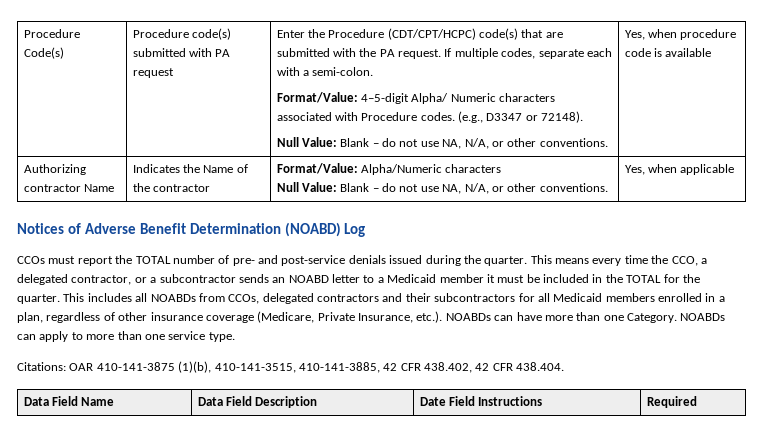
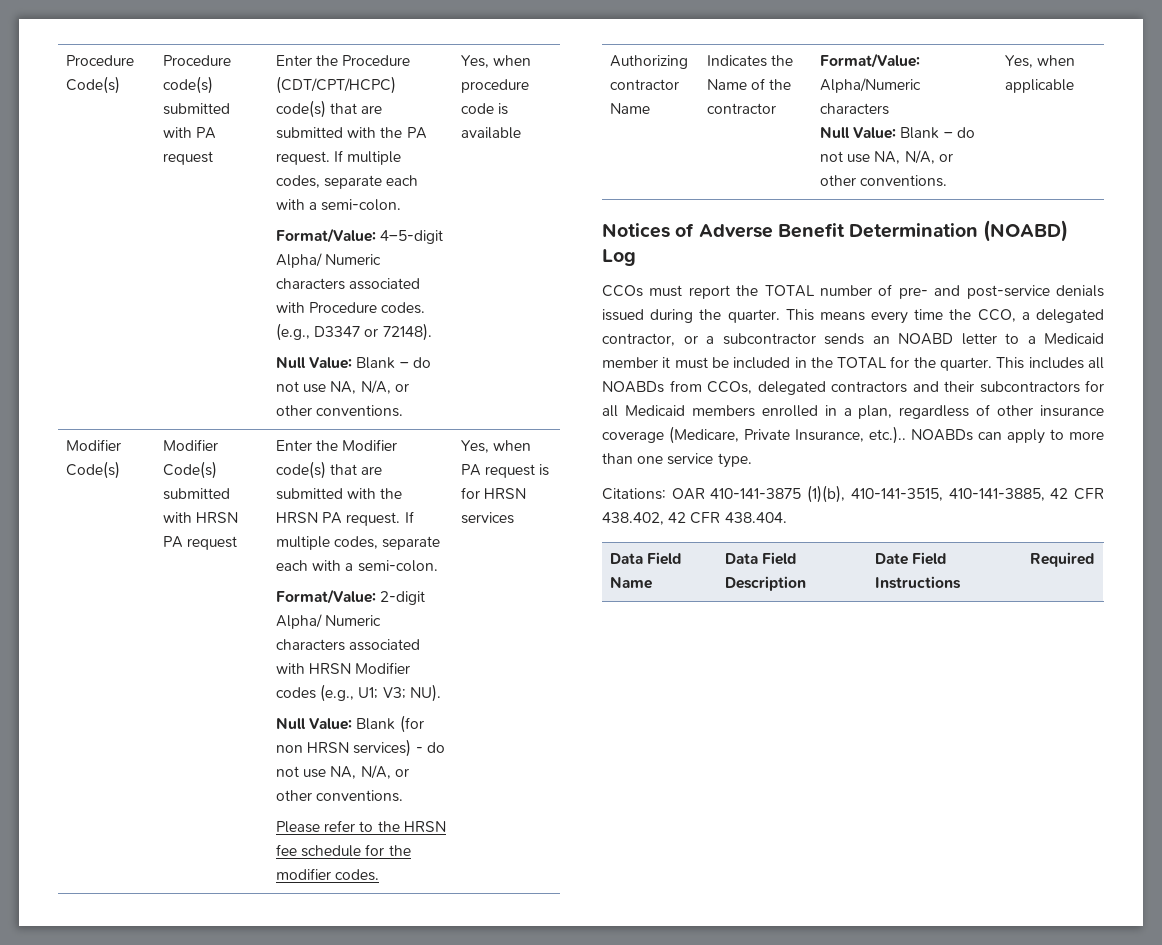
(712, 52) none -> [65,439,121,451] [65,461,120,479] [162,439,218,451] [162,461,217,479] [162,488,230,500] [162,512,239,523] [162,536,238,550] [275,439,398,451] [275,461,383,479] [275,488,403,500] [275,511,414,526] [275,536,441,550] [275,560,438,572] [275,589,426,605] [275,614,382,629] [275,639,421,651] [275,662,411,674] [275,684,441,702] [275,715,424,733] [275,739,445,757] [275,765,409,779] [275,790,404,802] [275,820,446,833] [275,844,411,857] [275,868,380,881] [460,440,532,453] [460,464,550,478] [460,487,527,499] [460,512,514,524] // Modifier Code(s) | Modifier Code(s) submitted with HRSN PA request | Enter the Modifier code(s) that are submitted with the HRSN PA request. If multiple codes, separate each with a semi-colon. // Format/Value: 2-digit Alpha/ Numeric characters associated with HRSN Modifier codes (e.g., U1; V3; NU). // Null Value: Blank (for non HRSN services) - do not use NA, N/A, or other conventions. // Please refer to the HRSN fee schedule for the modifier codes. | Yes, when PA request is for HRSN services
[416,311,677,323] etc.). NOABDs can have more than one Category. -> [869,426,906,444] etc.)..

